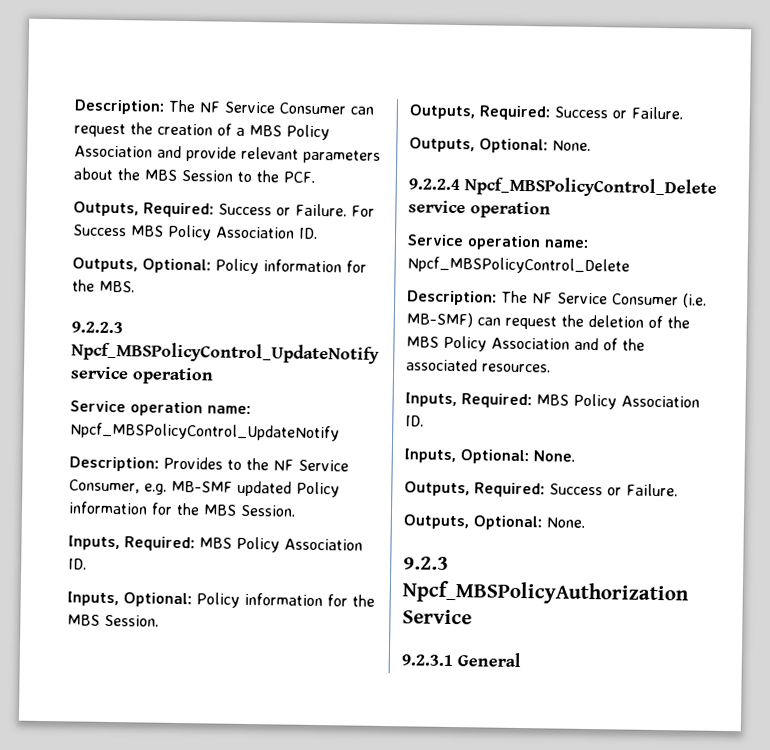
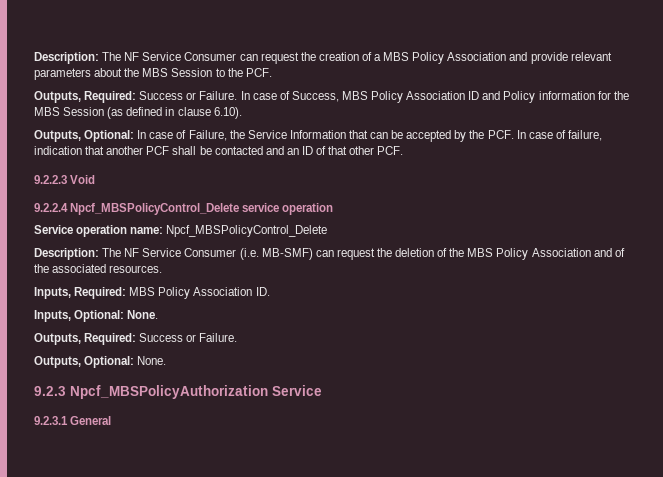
[351,205,375,217] [73,224,318,241] [72,257,367,275] [72,279,135,293] [71,321,123,334] [71,341,380,364] [70,366,214,385] [70,400,251,417] [70,422,340,442] [69,456,349,472] [69,479,340,498] [68,501,296,517] [68,535,363,553] [68,558,87,570] [67,591,375,608] [67,614,159,627] [409,104,683,121] [409,137,591,154] For Success MBS Policy Association ID. // Outputs, Optional: Policy information for the MBS. // 9.2.2.3 Npcf_MBSPolicyControl_UpdateNotify service operation // Service operation name: Npcf_MBSPolicyControl_UpdateNotify // Description: Provides to the NF Service Consumer, e.g. MB-SMF updated Policy information for the MBS Session. // Inputs, Required: MBS Policy Association ID. // Inputs, Optional: Policy information for the MBS Session. // Outputs, Required: Success or Failure. // Outputs, Optional: None. -> [240,91,629,103] [34,107,242,119] [34,130,602,142] [34,146,404,155] [34,175,96,184] In case of Success, MBS Policy Association ID and Policy information for the MBS Session (as defined in clause 6.10). // Outputs, Optional: In case of Failure, the Service Information that can be accepted by the PCF. In case of failure, indication that another PCF shall be contacted and an ID of that other PCF. // 9.2.2.3 Void

